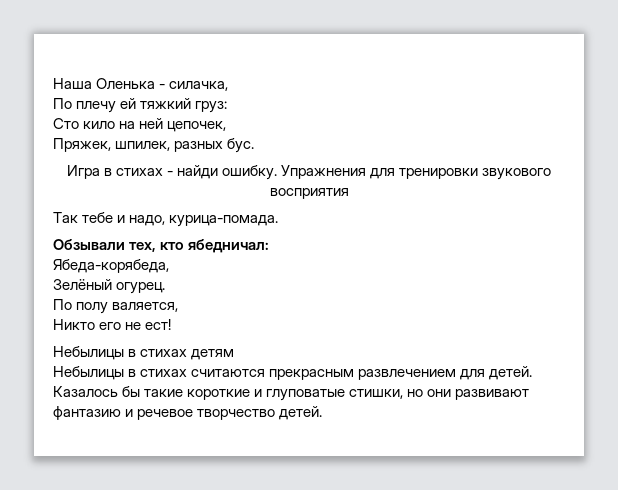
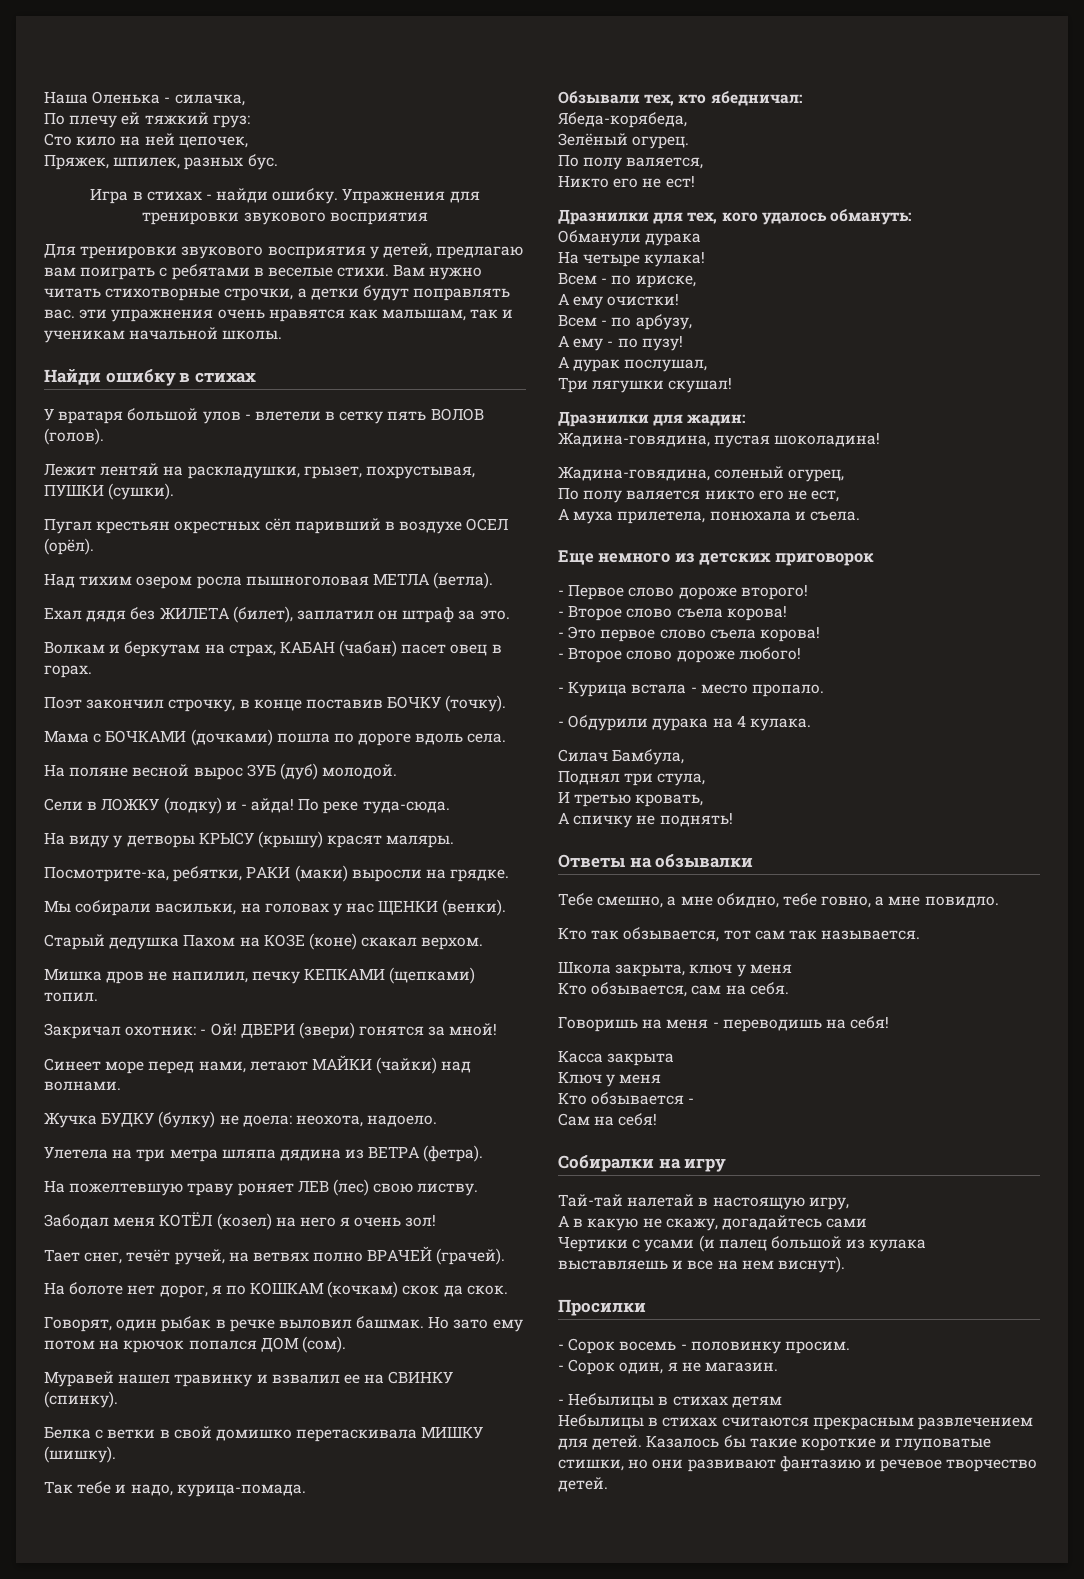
(349, 193) none -> [44,243,524,259] [44,264,483,280] [44,285,511,301] [44,309,514,322] [44,327,283,343] [44,369,256,386] [44,408,484,424] [44,428,104,445] [44,463,475,479] [44,483,175,500] [44,518,509,534] [44,538,94,555] [44,572,494,589] [44,606,510,623] [44,640,502,657] [44,665,92,678] [44,695,507,712] [44,729,507,746] [44,763,398,780] [44,797,450,814] [44,831,455,848] [44,865,510,882] [44,899,507,916] [44,933,484,950] [44,967,476,984] [44,992,98,1002] [44,1022,498,1039] [44,1055,472,1074] [44,1081,121,1091] [44,1111,438,1128] [44,1145,484,1162] [44,1179,479,1196] [44,1212,437,1230] [44,1246,506,1265] [44,1281,508,1298] [44,1316,523,1332] [44,1336,346,1353] [44,1371,454,1387] [44,1391,118,1408] [44,1426,484,1442] [44,1446,116,1463] // Для тренировки звукового восприятия у детей, предлагаю вам поиграть с ребятами в веселые стихи. Вам нужно читать стихотворные строчки, а детки будут поправлять вас. эти упражнения очень нравятся как малышам, так и ученикам начальной школы. // Найди ошибку в стихах // У вратаря большой улов - влетели в сетку пять ВОЛОВ (голов). // Лежит лентяй на раскладушки, грызет, похрустывая, ПУШКИ (сушки). // Пугал крестьян окрестных сёл паривший в воздухе ОСЕЛ (орёл). // Над тихим озером росла пышноголовая МЕТЛА (ветла). // Ехал дядя без ЖИЛЕТА (билет), заплатил он штраф за это. // Волкам и беркутам на страх, КАБАН (чабан) пасет овец в горах. // Поэт закончил строчку, в конце поставив БОЧКУ (точку). // Мама с БОЧКАМИ (дочками) пошла по дороге вдоль села. // На поляне весной вырос ЗУБ (дуб) молодой. // Сели в ЛОЖКУ (лодку) и - айда! По реке туда-сюда. // На виду у детворы КРЫСУ (крышу) красят маляры. // Посмотрите-ка, ребятки, РАКИ (маки) выросли на грядке. // Мы собирали васильки, на головах у нас ЩЕНКИ (венки). // Старый дедушка Пахом на КОЗЕ (коне) скакал верхом. // Мишка дров не напилил, печку КЕПКАМИ (щепками) топил. // Закричал охотник: - Ой! ДВЕРИ (звери) гонятся за мной! // Синеет море перед нами, летают МАЙКИ (чайки) над волнами. // Жучка БУДКУ (булку) не доела: неохота, надоело. // Улетела на три метра шляпа дядина из ВЕТРА (фетра). // На пожелтевшую траву роняет ЛЕВ (лес) свою листву. // Забодал меня КОТЁЛ (козел) на него я очень зол! // Тает снег, течёт ручей, на ветвях полно ВРАЧЕЙ (грачей). // На болоте нет дорог, я по КОШКАМ (кочкам) скок да скок. // Говорят, один рыбак в речке выловил башмак. Но зато ему потом на крючок попался ДОМ (сом). // Муравей нашел травинку и взвалил ее на СВИНКУ (спинку). // Белка с ветки в свой домишко перетаскивала МИШКУ (шишку).
(172, 324) none -> [558,209,911,225] [558,230,702,246] [558,251,706,267] [558,272,696,288] [558,293,680,309] [558,314,692,330] [558,335,683,351] [558,356,708,372] [558,377,733,393] [558,411,746,427] [558,432,881,448] [558,466,845,482] [558,487,840,503] [558,508,860,524] [558,550,874,566] [558,584,808,600] [558,605,787,621] [558,626,820,642] [558,647,801,663] [558,681,824,697] [558,715,811,731] [558,749,685,765] [558,770,706,786] [558,791,704,807] [558,812,733,828] [558,854,754,868] [558,893,999,908] [558,927,921,942] [558,961,792,977] [558,982,789,997] [558,1016,890,1032] [558,1050,675,1066] [558,1071,662,1087] [558,1092,695,1105] [558,1113,658,1126] [558,1155,727,1172] [558,1194,849,1210] [558,1215,868,1231] [558,1235,927,1252] [558,1256,845,1273] [558,1299,646,1316] [558,1338,850,1354] [558,1359,778,1375] [558,1399,564,1405] Дразнилки для тех, кого удалось обмануть: // Обманули дурака // На четыре кулака! // Всем - по ириске, // А ему очистки! // Всем - по арбузу, // А ему - по пузу! // А дурак послушал, // Три лягушки скушал! // Дразнилки для жадин: // Жадина-говядина, пустая шоколадина! // Жадина-говядина, соленый огурец, // По полу валяется никто его не ест, // А муха прилетела, понюхала и съела. // Еще немного из детских приговорок // - Первое слово дороже второго! // - Второе слово съела корова! // - Это первое слово съела корова! // - Второе слово дороже любого! // - Курица встала - место пропало. // - Обдурили дурака на 4 кулака. // Силач Бамбула, // Поднял три стула, // И третью кровать, // А спичку не поднять! // Ответы на обзывалки // Тебе смешно, а мне обидно, тебе говно, а мне повидло. // Кто так обзывается, тот сам так называется. // Школа закрыта, ключ у меня // Кто обзывается, сам на себя. // Говоришь на меня - переводишь на себя! // Касса закрыта // Ключ у меня // Кто обзывается - // Сам на себя! // Собиралки на игру // Тай-тай налетай в настоящую игру, // А в какую не скажу, догадайтесь сами // Чертики с усами (и палец большой из кулака выставляешь и все на нем виснут). // Просилки // - Сорок восемь - половинку просим. // - Сорок один, я не магазин. // -

